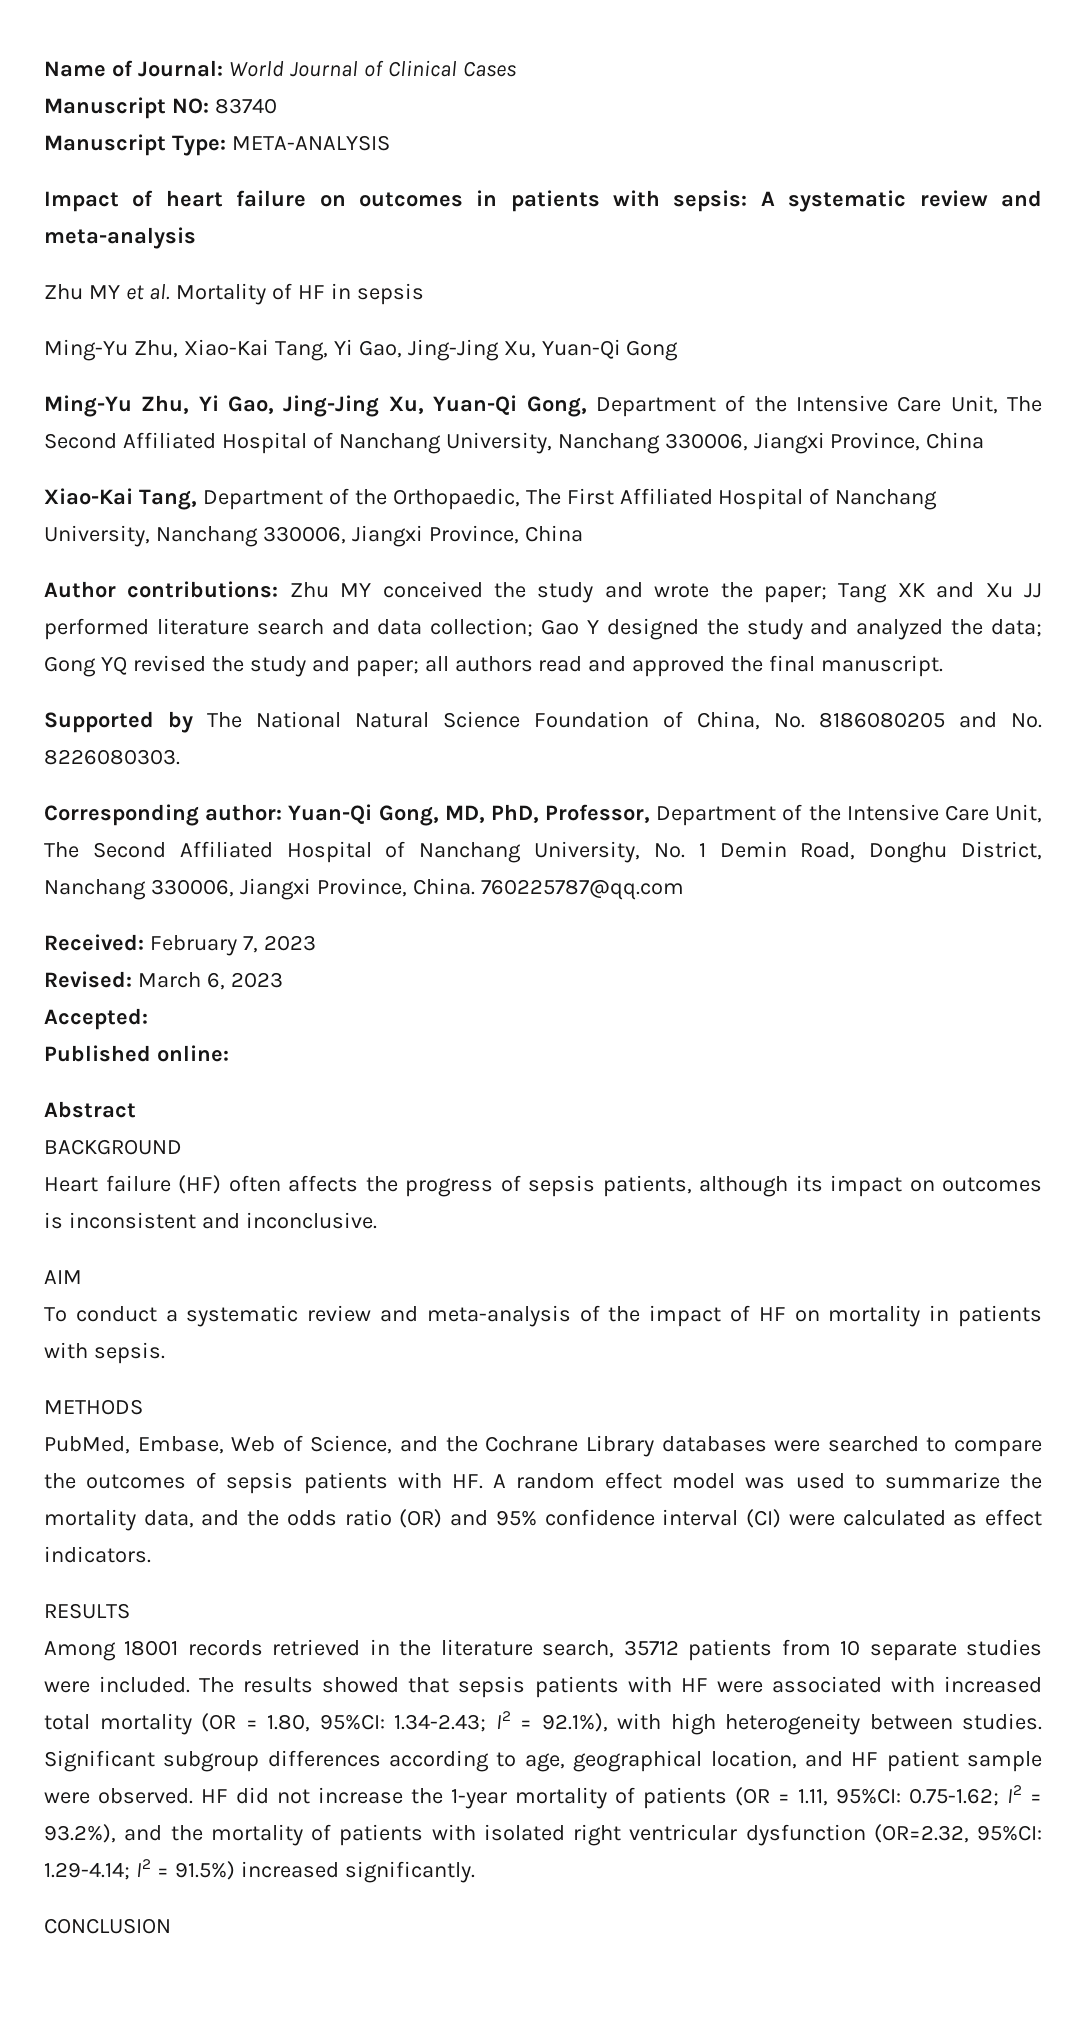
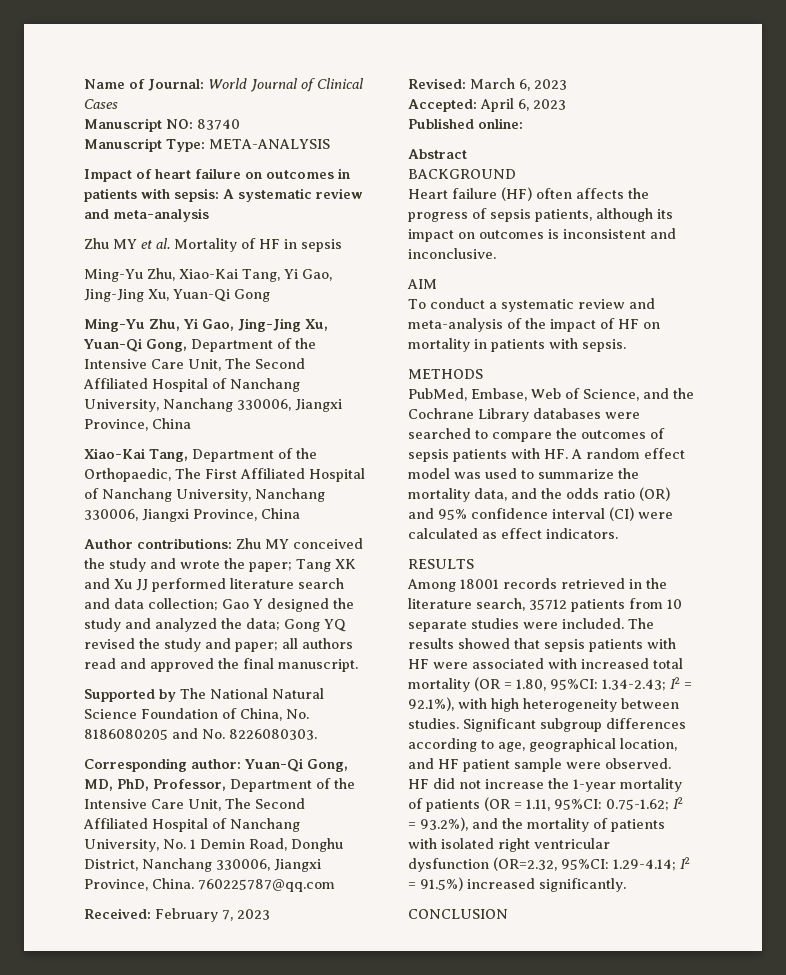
(148, 1019) none -> [480,98,566,112] April 6, 2023

